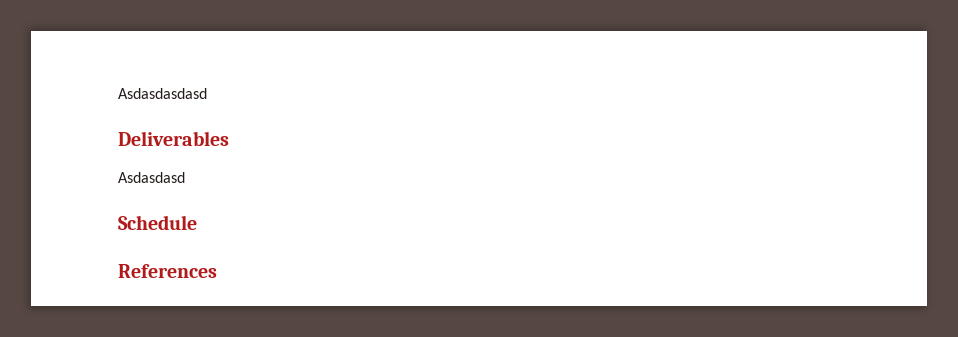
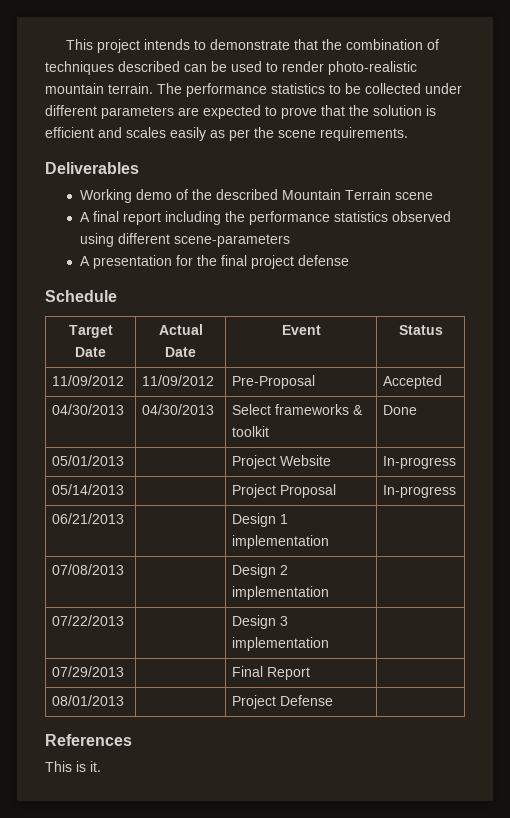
[118,88,207,99] [118,131,229,146] [118,172,185,183] [118,215,197,230] [118,264,217,278] Asdasdasdasd // Deliverables // Asdasdasd // Schedule // References -> [65,39,439,53] [45,61,417,75] [45,83,462,97] [45,105,436,119] [45,127,408,141] [45,162,139,174] [79,189,433,203] [79,211,451,225] [79,233,290,247] [79,255,349,269] [45,290,117,302] [68,325,113,338] [75,347,106,357] [158,324,203,335] [165,347,196,357] [281,325,321,335] [398,325,443,335] [51,375,124,386] [141,375,214,386] [231,375,315,389] [382,375,442,389] [51,404,124,415] [141,404,214,415] [231,404,363,415] [231,426,269,437] [382,405,417,415] [51,455,124,466] [231,455,331,469] [382,456,456,469] [51,484,124,495] [231,484,336,498] [382,485,456,498] [51,513,124,524] [231,513,288,527] [231,535,329,549] [51,564,124,575] [231,564,288,578] [231,586,329,600] [51,615,124,626] [231,615,288,629] [231,637,329,651] [51,666,124,677] [231,666,310,680] [51,695,124,706] [231,695,333,709] [45,734,132,746] [45,761,101,772] This project intends to demonstrate that the combination of techniques described can be used to render photo-realistic mountain terrain. The performance statistics to be collected under different parameters are expected to prove that the solution is efficient and scales easily as per the scene requirements. // Deliverables // Working demo of the described Mountain Terrain scene // A final report including the performance statistics observed using different scene-parameters // A presentation for the final project defense // Schedule // Target Date | Actual Date | Event | Status // 11/09/2012 | 11/09/2012 | Pre-Proposal | Accepted // 04/30/2013 | 04/30/2013 | Select frameworks & toolkit | Done // 05/01/2013 | | Project Website | In-progress // 05/14/2013 | | Project Proposal | In-progress // 06/21/2013 | | Design 1 implementation | // 07/08/2013 | | Design 2 implementation | // 07/22/2013 | | Design 3 implementation | // 07/29/2013 | | Final Report | // 08/01/2013 | | Project Defense | // References // This is it.

